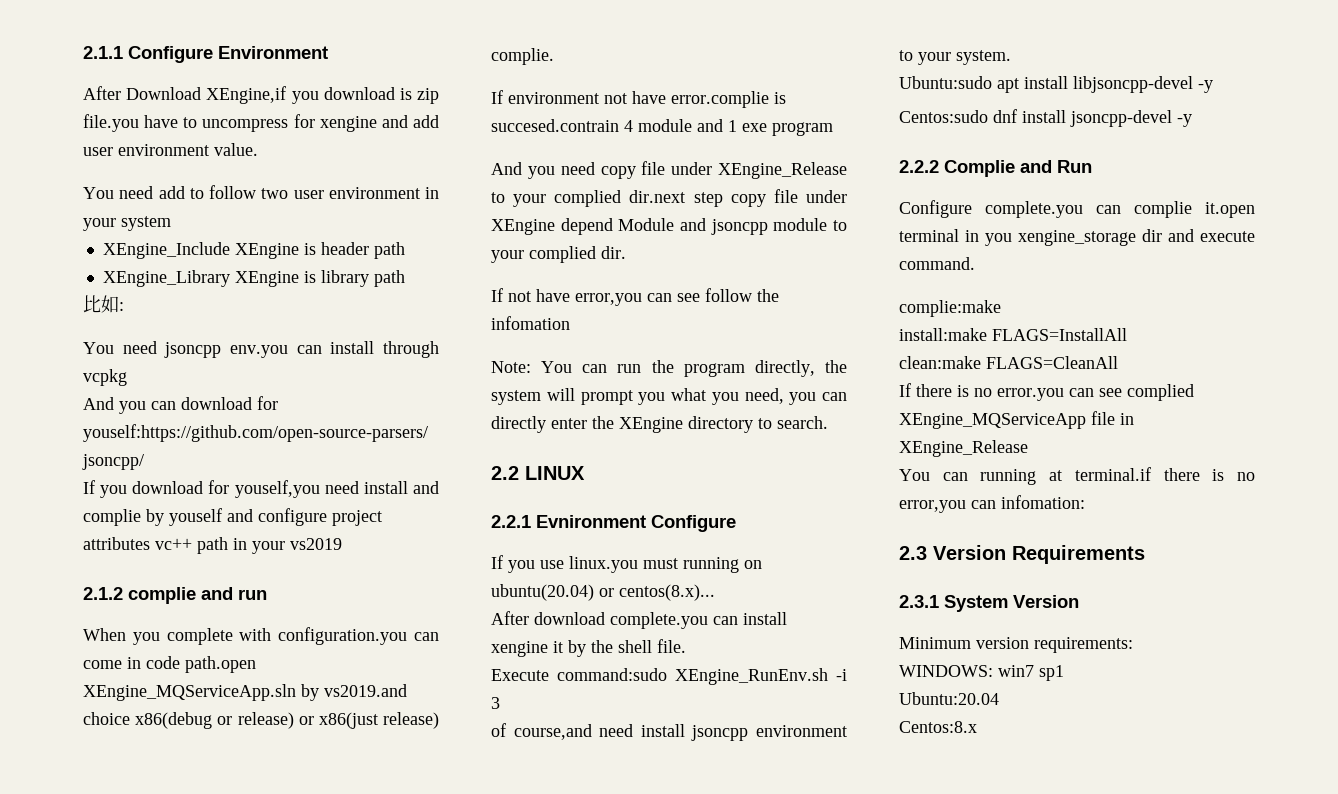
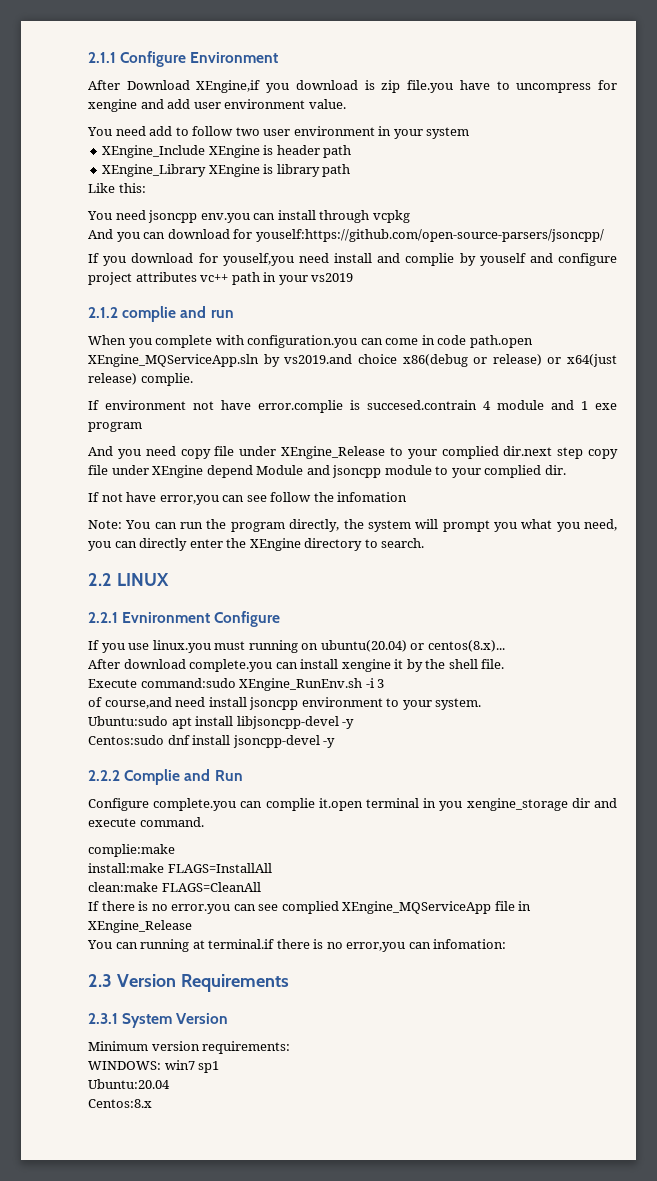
[83,295,124,313] 比如: -> [88,183,146,193] Like this:
[318,712,378,729] x86(just -> [567,354,617,367] x64(just

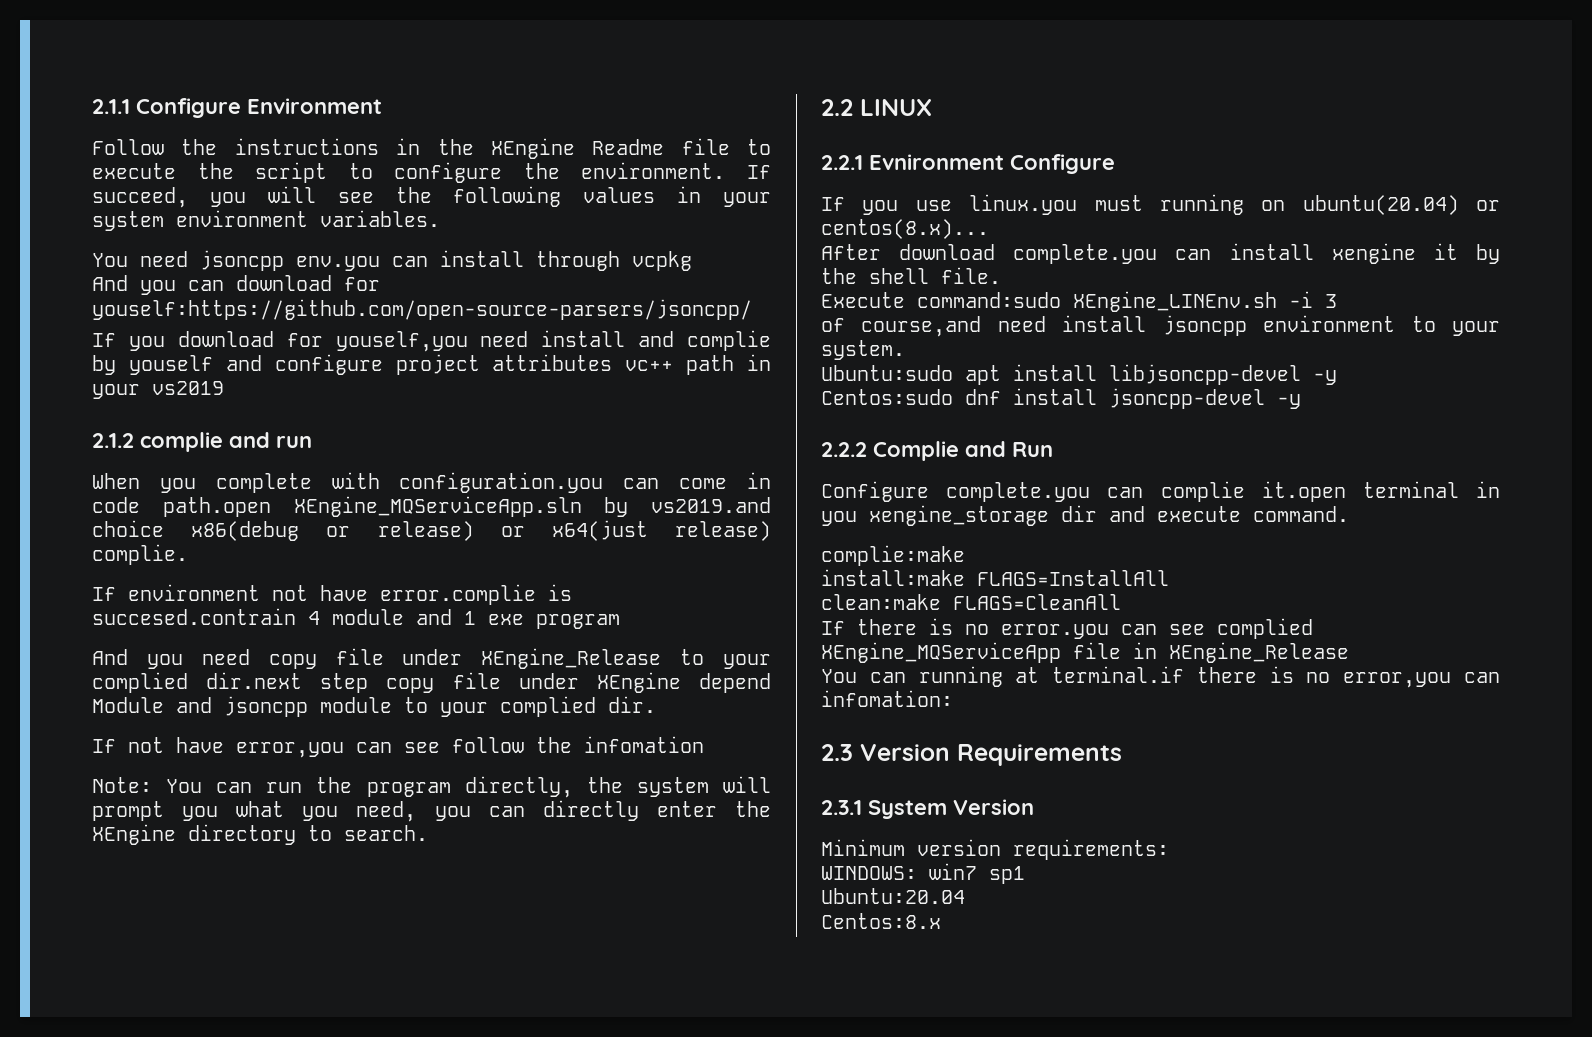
[88,80,618,93] [88,99,346,112] [87,126,470,139] [102,145,352,158] [102,164,351,177] [88,183,146,193] After Download XEngine,if you download is zip file.you have to uncompress for xengine and add user environment value. // You need add to follow two user environment in your system // XEngine_Include XEngine is header path // XEngine_Library XEngine is library path // Like this: -> [92,138,771,159] [92,162,771,183] [92,186,771,208] [92,210,440,231] Follow the instructions in the XEngine Readme file to execute the script to configure the environment. If succeed, you will see the following values in your system environment variables.
[239,678,363,691] XEngine_RunEnv.sh -> [1073,291,1277,312] XEngine_LINEnv.sh

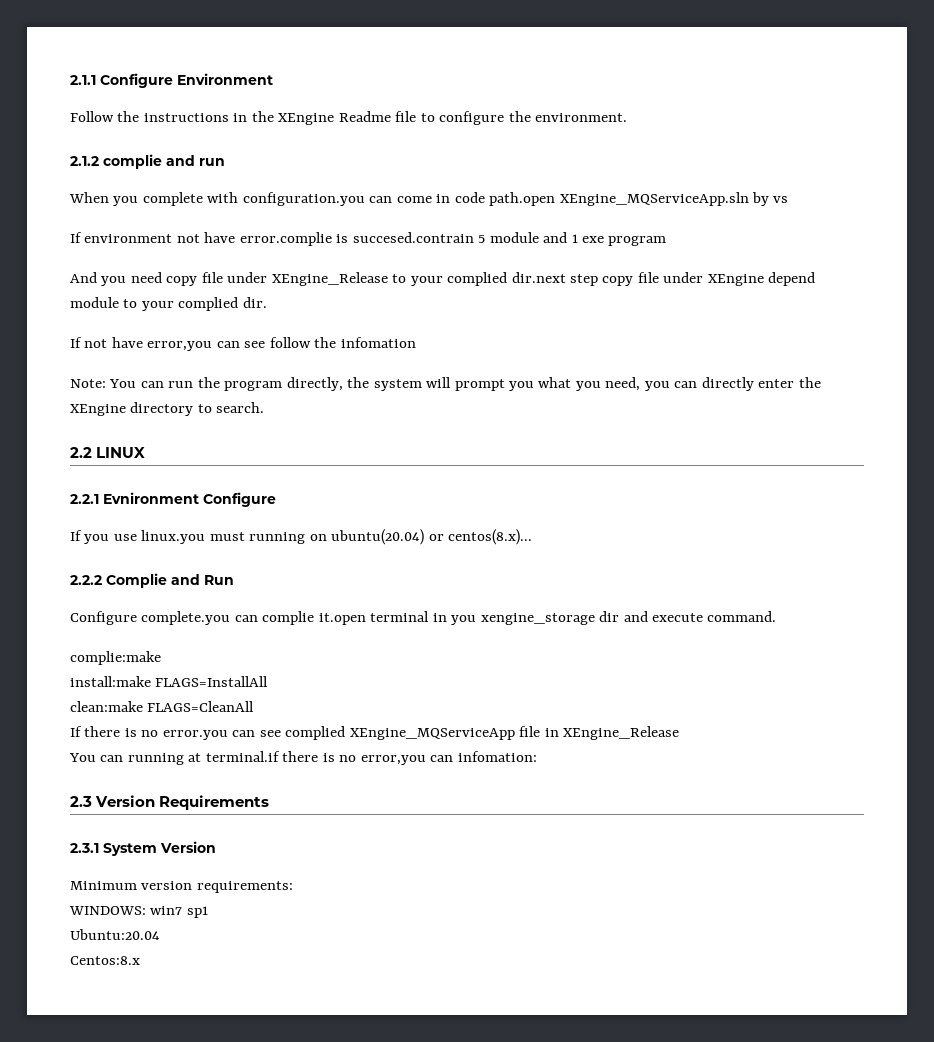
[92,162,373,183] execute the script to -> (435, 117) none
[746,165,771,179] [92,186,771,208] [92,210,440,231] [92,250,692,271] [92,275,380,295] [92,299,752,320] [92,330,771,352] [92,354,771,375] [92,381,224,399] If succeed, you will see the following values in your system environment variables. // You need jsoncpp env.you can install through vcpkg // And you can download for youself:https://github.com/open-source-parsers/jsoncpp/ // If you download for youself,you need install and complie by youself and configure project attributes vc++ path in your vs2019 -> (628, 117) none
[651,497,771,513] [92,520,771,541] [92,544,188,565] vs2019.and choice x86(debug or release) or x64(just release) complie. -> [773,196,789,203] vs
[308,611,320,625] 4 -> [478,235,486,243] 5
[92,696,308,717] Module and jsoncpp -> (816, 279) none
[821,243,1500,264] [821,267,1001,284] [821,291,1337,312] [821,315,1500,337] [821,340,905,360] [821,364,1337,385] [821,388,1301,409] // After download complete.you can install xengine it by the shell file. // Execute command:sudo XEngine_LINEnv.sh -i 3 // of course,and need install jsoncpp environment to your system. // Ubuntu:sudo apt install libjsoncpp-devel -y // Centos:sudo dnf install jsoncpp-devel -y -> (533, 537) none

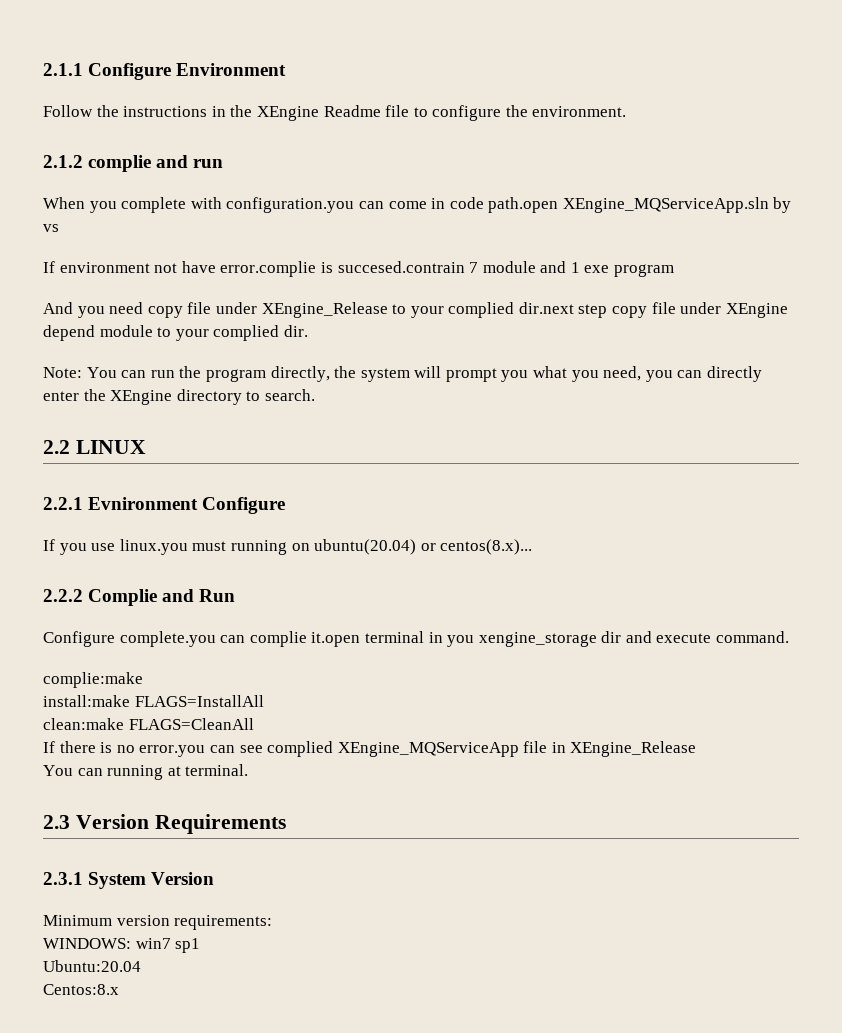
[478,235,486,243] 5 -> [469,262,479,273] 7
[70,337,416,351] // If not have error,you can see follow the infomation -> (308, 331) none
[205,751,537,765] terminal.if there is no error,you can infomation: -> [185,764,249,776] terminal.

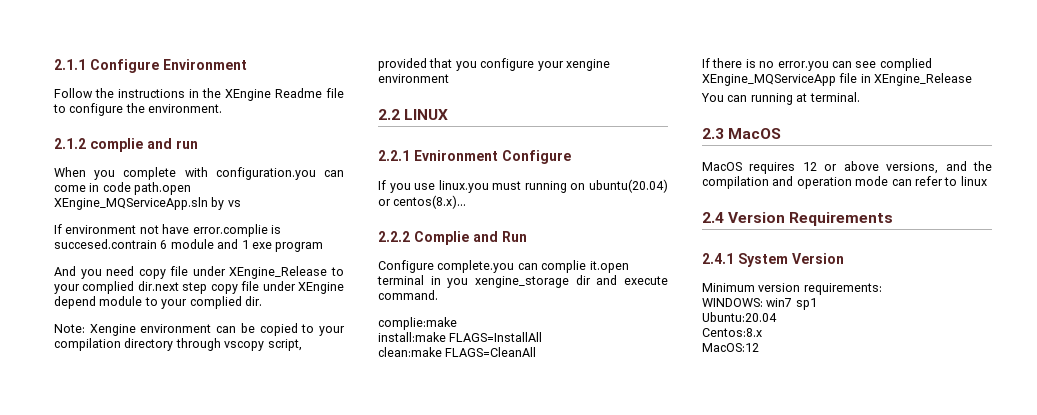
[469,262,479,273] 7 -> [160,240,168,249] 6
[86,366,763,382] [43,389,315,405] You can run the program directly, the system will prompt you what you need, you can directly enter the XEngine directory to search. -> [89,323,346,336] [54,338,302,351] [378,58,610,71] [378,74,449,83] Xengine environment can be copied to your compilation directory through vscopy script, provided that you configure your xengine environment
(70, 822) none -> [728,128,782,139] [702,161,992,174] [702,176,987,189] [702,212,724,223] MacOS // MacOS requires 12 or above versions, and the compilation and operation mode can refer to linux // 2.4
[43,872,83,885] 2.3.1 -> [702,253,734,264] 2.4.1
(119, 989) none -> [702,343,759,352] // MacOS:12

